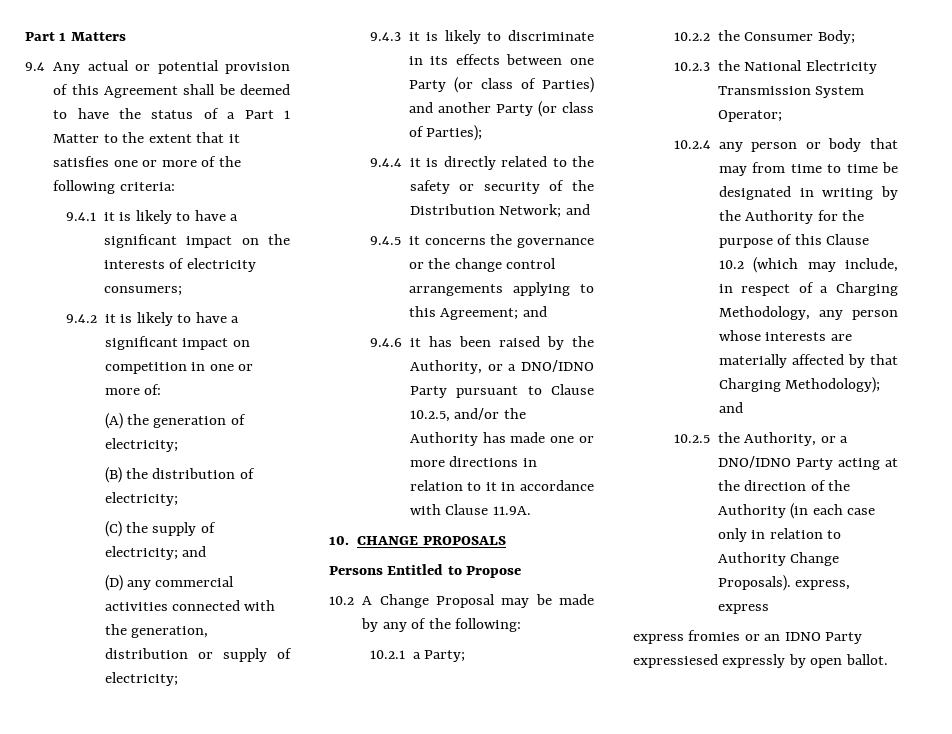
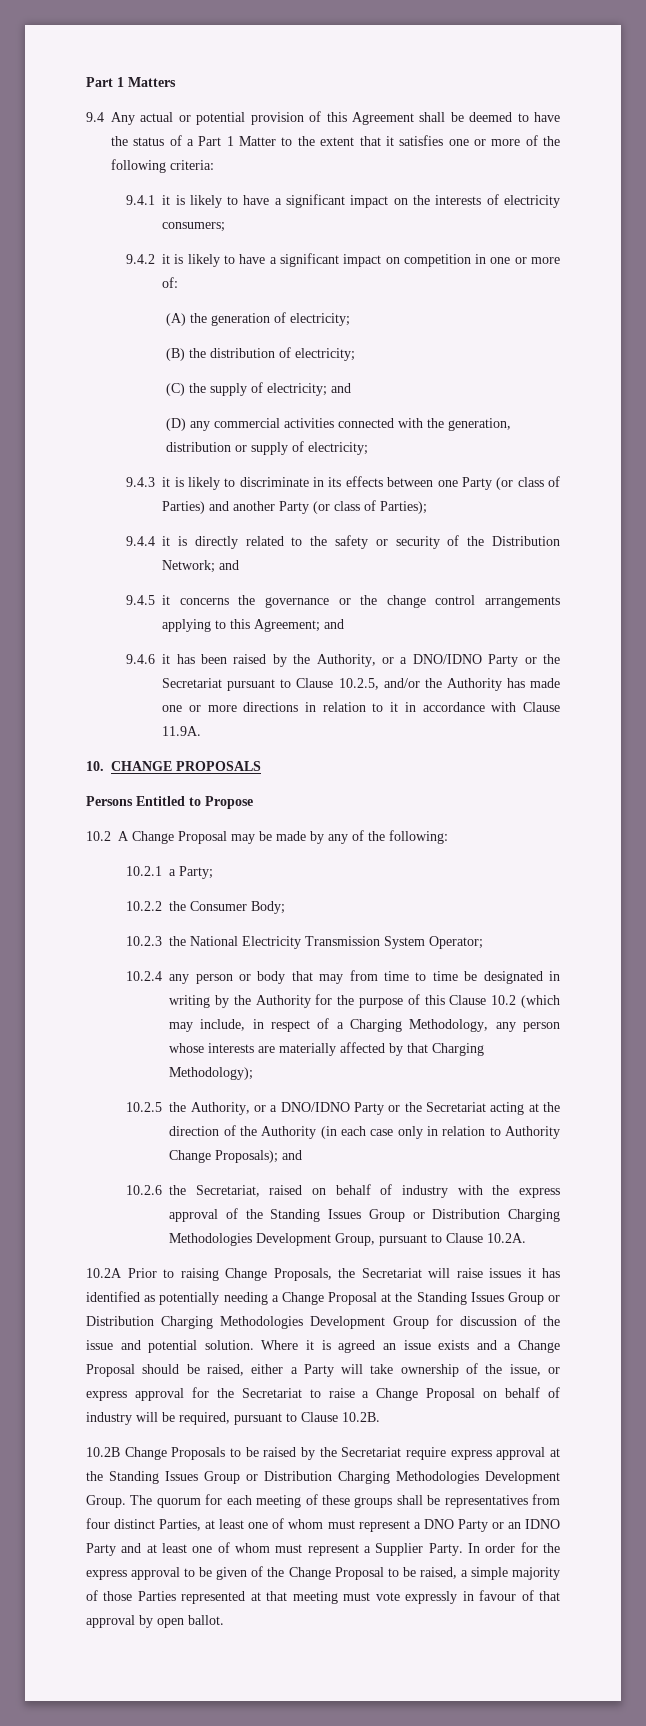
(447, 392) none -> [524,654,561,664] [162,678,223,688] or the Secretariat
[718,402,743,413] and -> (254, 1073) none
(833, 464) none -> [388,1102,486,1112] or the Secretariat
[717,575,851,591] [717,604,769,614] [633,630,863,644] [633,654,786,668] Proposals). express, express // express fromies or an IDNO Party expressiesed expressly -> [215,1150,303,1163] [126,1184,560,1198] [169,1208,560,1222] [169,1233,527,1246] [86,1268,560,1281] [86,1291,560,1305] [86,1315,560,1329] [86,1340,561,1353] [86,1363,561,1377] [86,1387,561,1401] [86,1412,380,1425] [86,1447,560,1460] [86,1471,560,1484] [86,1494,560,1508] [86,1518,560,1532] [86,1542,560,1556] [86,1566,560,1580] [86,1590,560,1604] [86,1615,135,1628] Proposals); and // 10.2.6 the Secretariat, raised on behalf of industry with the express approval of the Standing Issues Group or Distribution Charging Methodologies Development Group, pursuant to Clause 10.2A. // 10.2A Prior to raising Change Proposals, the Secretariat will raise issues it has identified as potentially needing a Change Proposal at the Standing Issues Group or Distribution Charging Methodologies Development Group for discussion of the issue and potential solution. Where it is agreed an issue exists and a Change Proposal should be raised, either a Party will take ownership of the issue, or express approval for the Secretariat to raise a Change Proposal on behalf of industry will be required, pursuant to Clause 10.2B. // 10.2B Change Proposals to be raised by the Secretariat require express approval at the Standing Issues Group or Distribution Charging Methodologies Development Group. The quorum for each meeting of these groups shall be representatives from four distinct Parties, at least one of whom must represent a DNO Party or an IDNO Party and at least one of whom must represent a Supplier Party. In order for the express approval to be given of the Change Proposal to be raised, a simple majority of those Parties represented at that meeting must vote expressly in favour of that approval

